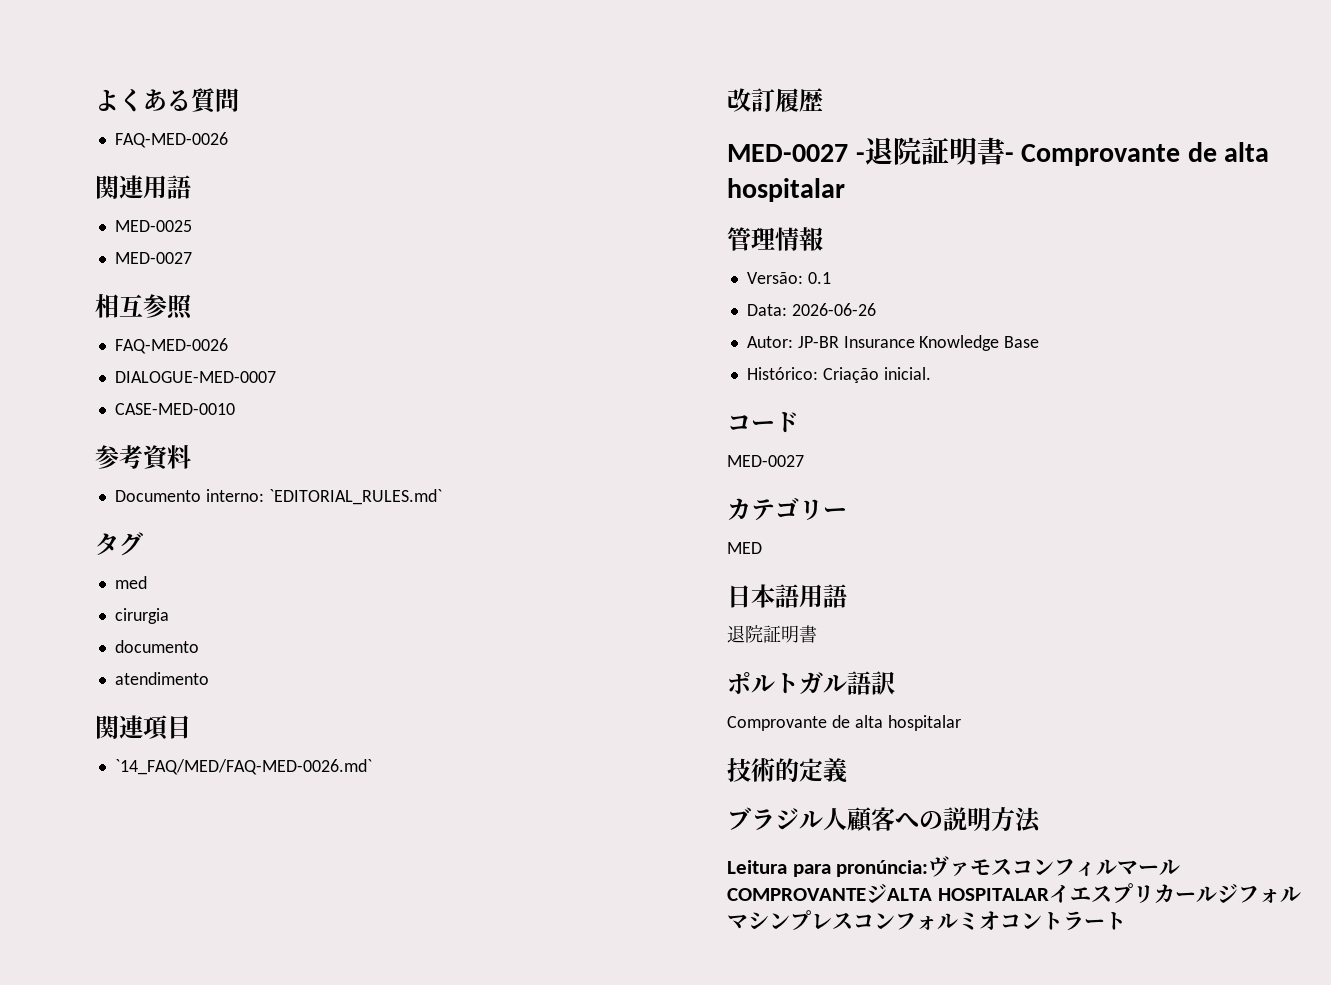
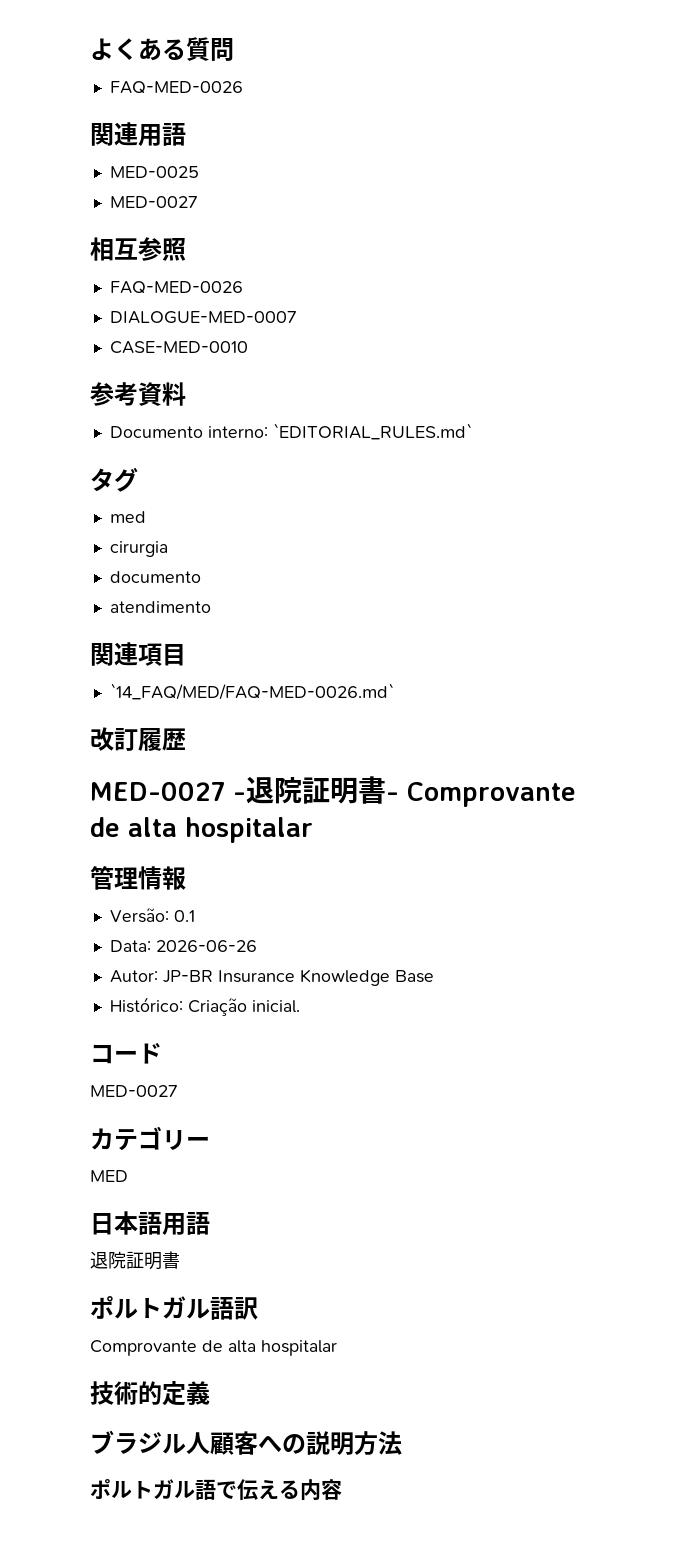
[727,856,1181,877] [727,883,1301,904] [727,910,1126,931] Leitura para pronúncia:ヴァモスコンフィルマールCOMPROVANTEジALTA HOSPITALARイエスプリカールジフォルマシンプレスコンフォルミオコントラート -> [90,1479,342,1501] ポルトガル語で伝える内容

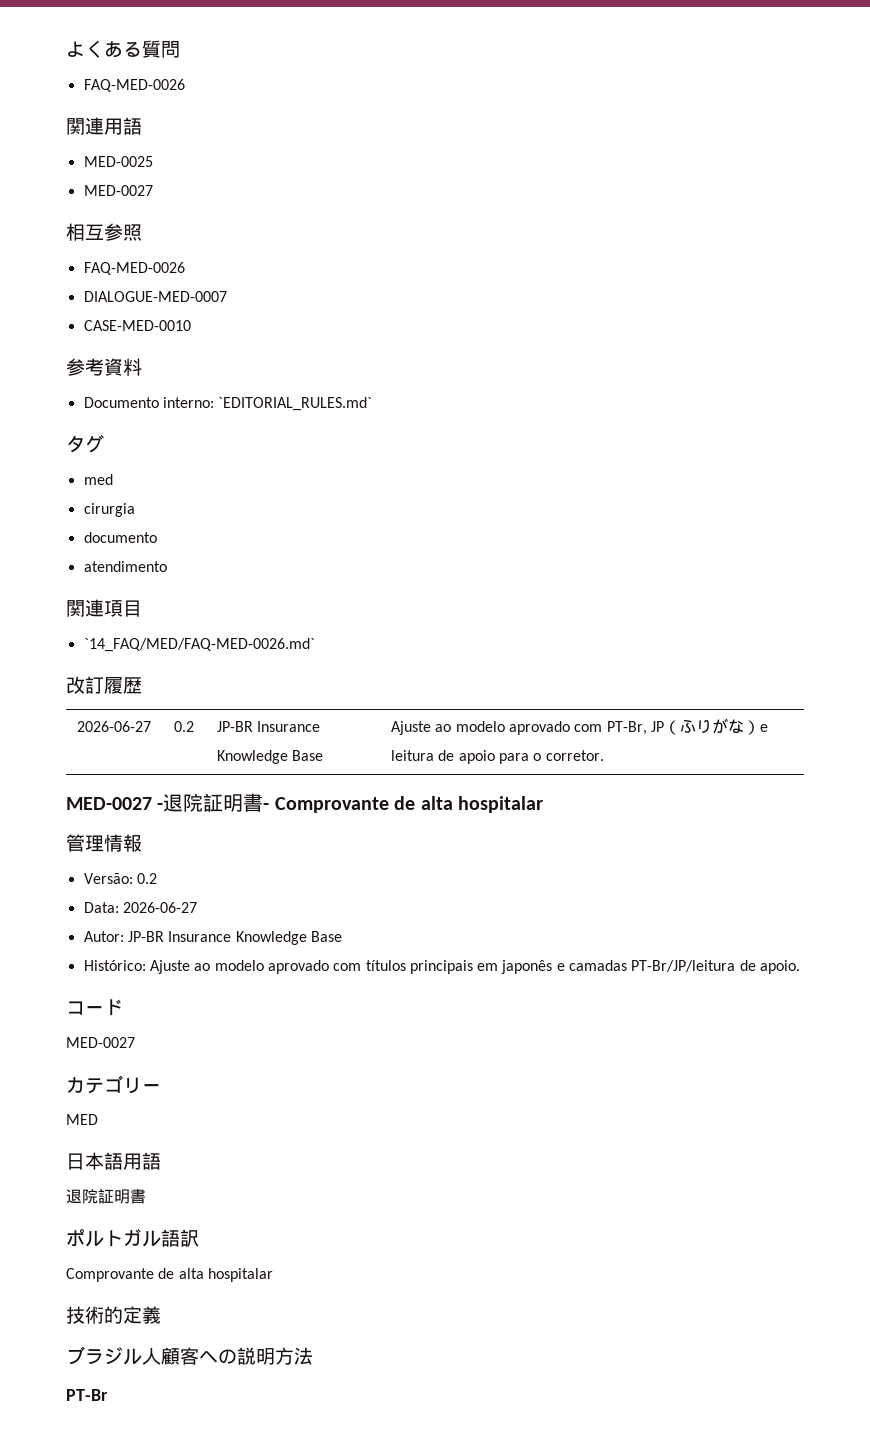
(186, 739) none -> [77,721,152,732] [174,721,195,732] [217,721,321,732] [217,750,324,764] [391,718,768,735] [391,750,604,764] // 2026-06-27 | 0.2 | JP-BR Insurance Knowledge Base | Ajuste ao modelo aprovado com PT-Br, JP（ふりがな）e leitura de apoio para o corretor.
[173,910,195,922] 0.1 -> [136,873,157,884] 0.2
[155,940,257,952] 2026-06-26 -> [122,902,197,913] 2026-06-27
[187,998,300,1016] Criação inicial. -> [149,960,801,974] Ajuste ao modelo aprovado com títulos principais em japonês e camadas PT-Br/JP/leitura de apoio.
[90,1479,342,1501] ポルトガル語で伝える内容 -> [66,1389,108,1401] PT-Br

